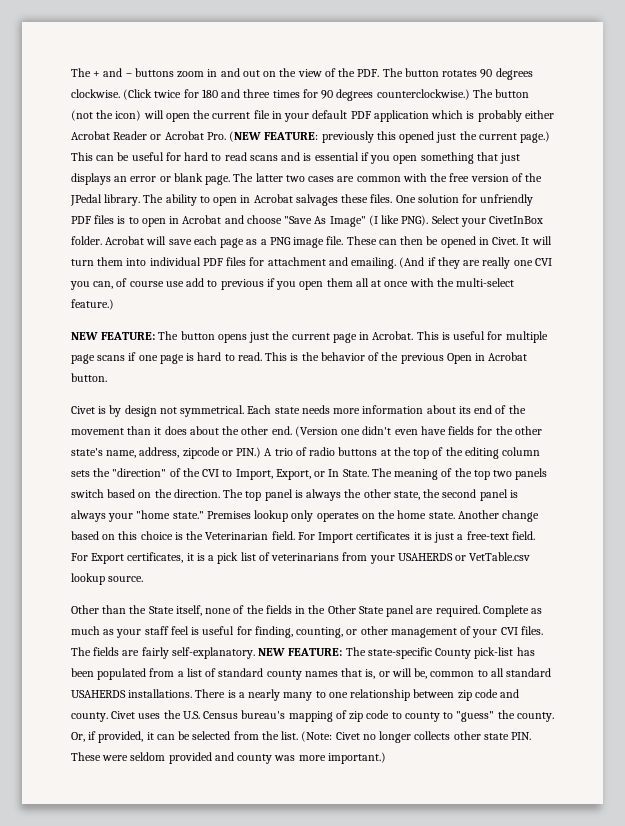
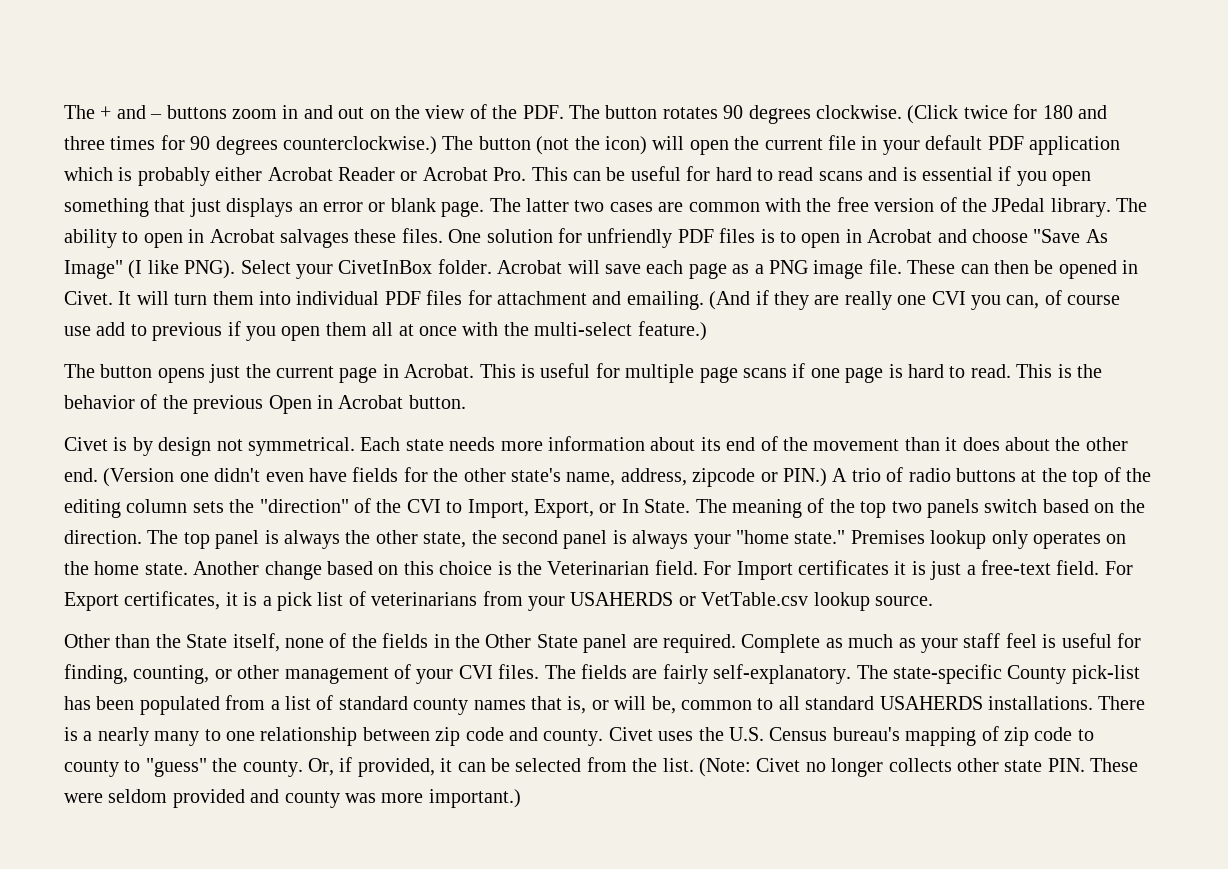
[229,131,551,143] (NEW FEATURE: previously this opened just the current page.) -> (527, 174) none
[71,332,156,340] NEW FEATURE: -> (707, 331) none
[258,648,343,656] NEW FEATURE: -> (852, 674) none

